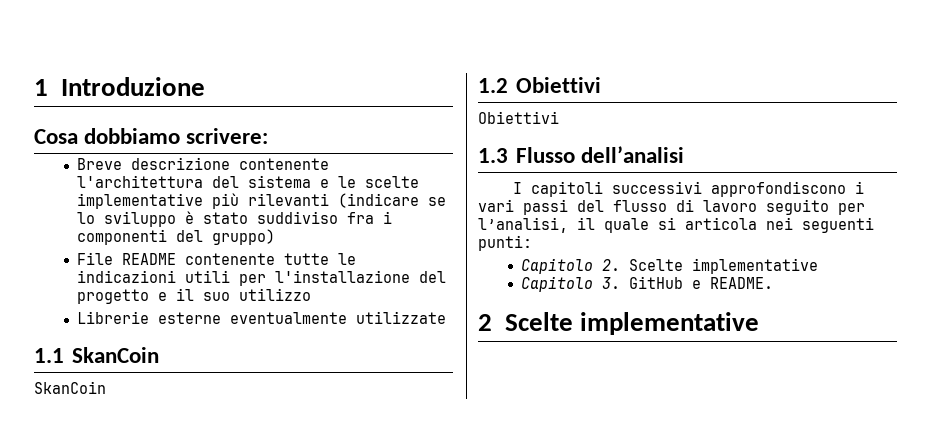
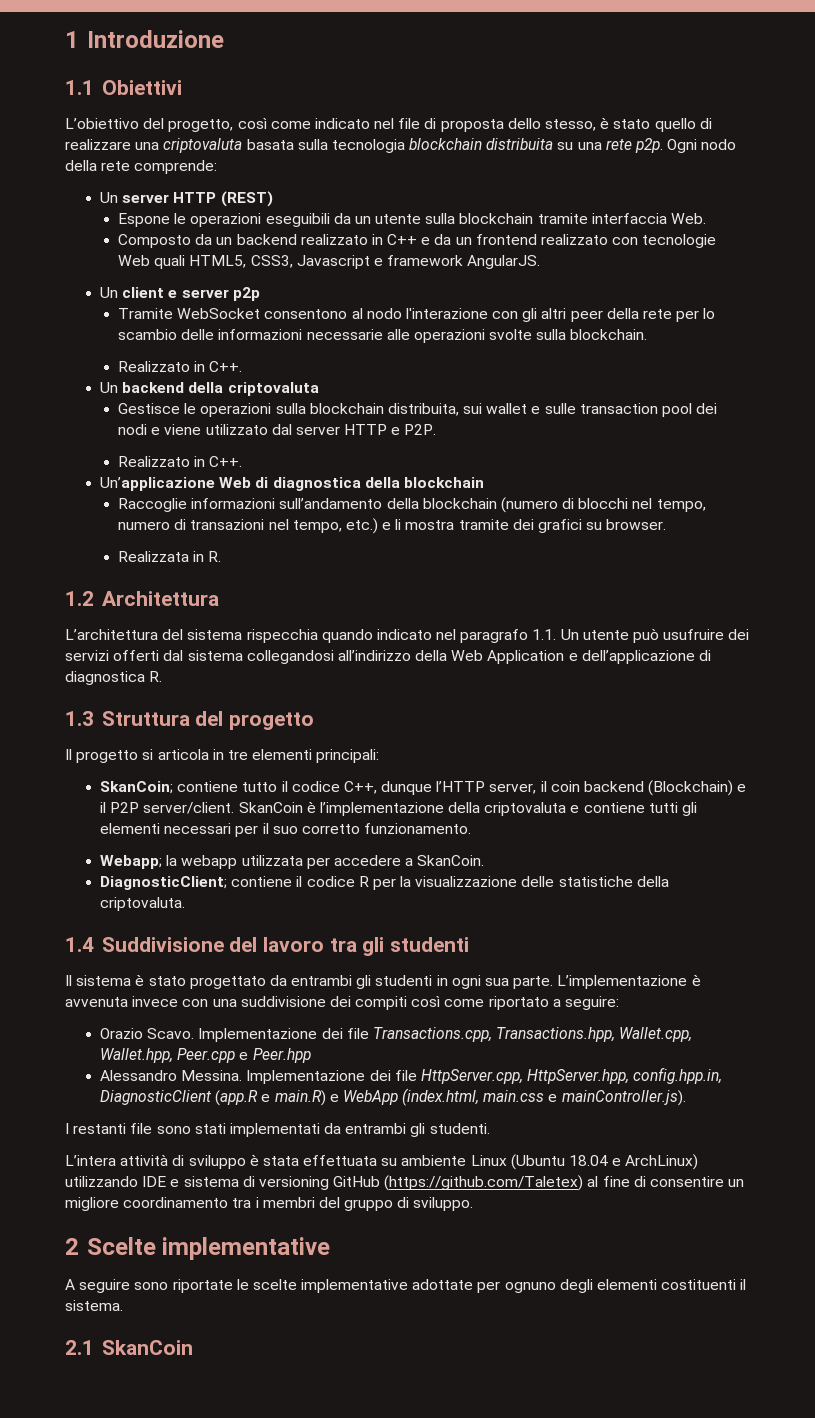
[34,128,269,144] [77,157,330,170] [77,175,420,188] [77,193,447,209] [77,211,393,227] [77,229,276,245] [77,252,357,265] [77,270,447,286] [77,288,312,304] [77,311,447,324] [34,347,159,363] [34,381,106,394] [478,77,601,93] [478,111,559,124] [478,146,684,163] [512,181,864,197] [478,199,865,215] [478,217,874,233] [478,235,532,251] [521,258,819,274] [521,276,774,292] [478,312,759,335] Cosa dobbiamo scrivere: // Breve descrizione contenente l'architettura del sistema e le scelte implementative più rilevanti (indicare se lo sviluppo è stato suddiviso fra i componenti del gruppo) // File README contenente tutte le indicazioni utili per l'installazione del progetto e il suo utilizzo // Librerie esterne eventualmente utilizzate // 1.1 SkanCoin // SkanCoin // 1.2 Obiettivi // Obiettivi // 1.3 Flusso dell’analisi // I capitoli successivi approfondiscono i vari passi del flusso di lavoro seguito per l’analisi, il quale si articola nei seguenti punti: // Capitolo 2. Scelte implementative // Capitolo 3. GitHub e README. // 2 Scelte implementative -> [65,80,182,95] [65,117,712,132] [65,138,737,153] [65,160,218,174] [100,191,273,207] [117,213,707,227] [117,234,717,248] [117,255,541,269] [100,287,260,301] [117,308,716,322] [117,329,648,343] [117,361,243,372] [100,382,319,396] [117,403,718,417] [117,424,437,435] [117,456,243,467] [100,477,484,491] [117,497,706,513] [117,518,667,534] [117,551,222,562] [65,591,219,606] [65,628,750,643] [65,650,712,664] [65,671,163,685] [65,711,315,730] [65,749,380,763] [100,780,747,796] [100,801,698,816] [100,823,472,837] [100,855,485,869] [100,876,669,890] [100,897,186,911] [65,937,470,956] [65,974,701,989] [65,996,620,1010] [100,1027,693,1042] [100,1048,311,1063] [100,1067,723,1084] [100,1088,686,1106] [65,1123,490,1137] [65,1154,699,1170] [65,1175,745,1191] [65,1197,474,1211] [65,1237,331,1260] [65,1279,747,1293] [65,1300,123,1311] [65,1340,193,1355] 1.1 Obiettivi // L’obiettivo del progetto, così come indicato nel file di proposta dello stesso, è stato quello di realizzare una criptovaluta basata sulla tecnologia blockchain distribuita su una rete p2p. Ogni nodo della rete comprende: // Un server HTTP (REST) // Espone le operazioni eseguibili da un utente sulla blockchain tramite interfaccia Web. // Composto da un backend realizzato in C++ e da un frontend realizzato con tecnologie Web quali HTML5, CSS3, Javascript e framework AngularJS. // Un client e server p2p // Tramite WebSocket consentono al nodo l'interazione con gli altri peer della rete per lo scambio delle informazioni necessarie alle operazioni svolte sulla blockchain. // Realizzato in C++. // Un backend della criptovaluta // Gestisce le operazioni sulla blockchain distribuita, sui wallet e sulle transaction pool dei nodi e viene utilizzato dal server HTTP e P2P. // Realizzato in C++. // Un’applicazione Web di diagnostica della blockchain // Raccoglie informazioni sull’andamento della blockchain (numero di blocchi nel tempo, numero di transazioni nel tempo, etc.) e li mostra tramite dei grafici su browser. // Realizzata in R. // 1.2 Architettura // L’architettura del sistema rispecchia quando indicato nel paragrafo 1.1. Un utente può usufruire dei servizi offerti dal sistema collegandosi all’indirizzo della Web Application e dell’applicazione di diagnostica R. // 1.3 Struttura del progetto // Il progetto si articola in tre elementi principali: // SkanCoin; contiene tutto il codice C++, dunque l’HTTP server, il coin backend (Blockchain) e il P2P server/client. SkanCoin è l’implementazione della criptovaluta e contiene tutti gli elementi necessari per il suo corretto funzionamento. // Webapp; la webapp utilizzata per accedere a SkanCoin. // DiagnosticClient; contiene il codice R per la visualizzazione delle statistiche della criptovaluta. // 1.4 Suddivisione del lavoro tra gli studenti // Il sistema è stato progettato da entrambi gli studenti in ogni sua parte. L’implementazione è avvenuta invece con una suddivisione dei compiti così come riportato a seguire: // Orazio Scavo. Implementazione dei file Transactions.cpp, Transactions.hpp, Wallet.cpp, Wallet.hpp, Peer.cpp e Peer.hpp // Alessandro Messina. Implementazione dei file HttpServer.cpp, HttpServer.hpp, config.hpp.in, DiagnosticClient (app.R e main.R) e WebApp (index.html, main.css e mainController.js). // I restanti file sono stati implementati da entrambi gli studenti. // L’intera attività di sviluppo è stata effettuata su ambiente Linux (Ubuntu 18.04 e ArchLinux) utilizzando IDE e sistema di versioning GitHub (https://github.com/Taletex) al fine di consentire un migliore coordinamento tra i membri del gruppo di sviluppo. // 2 Scelte implementative // A seguire sono riportate le scelte implementative adottate per ognuno degli elementi costituenti il sistema. // 2.1 SkanCoin

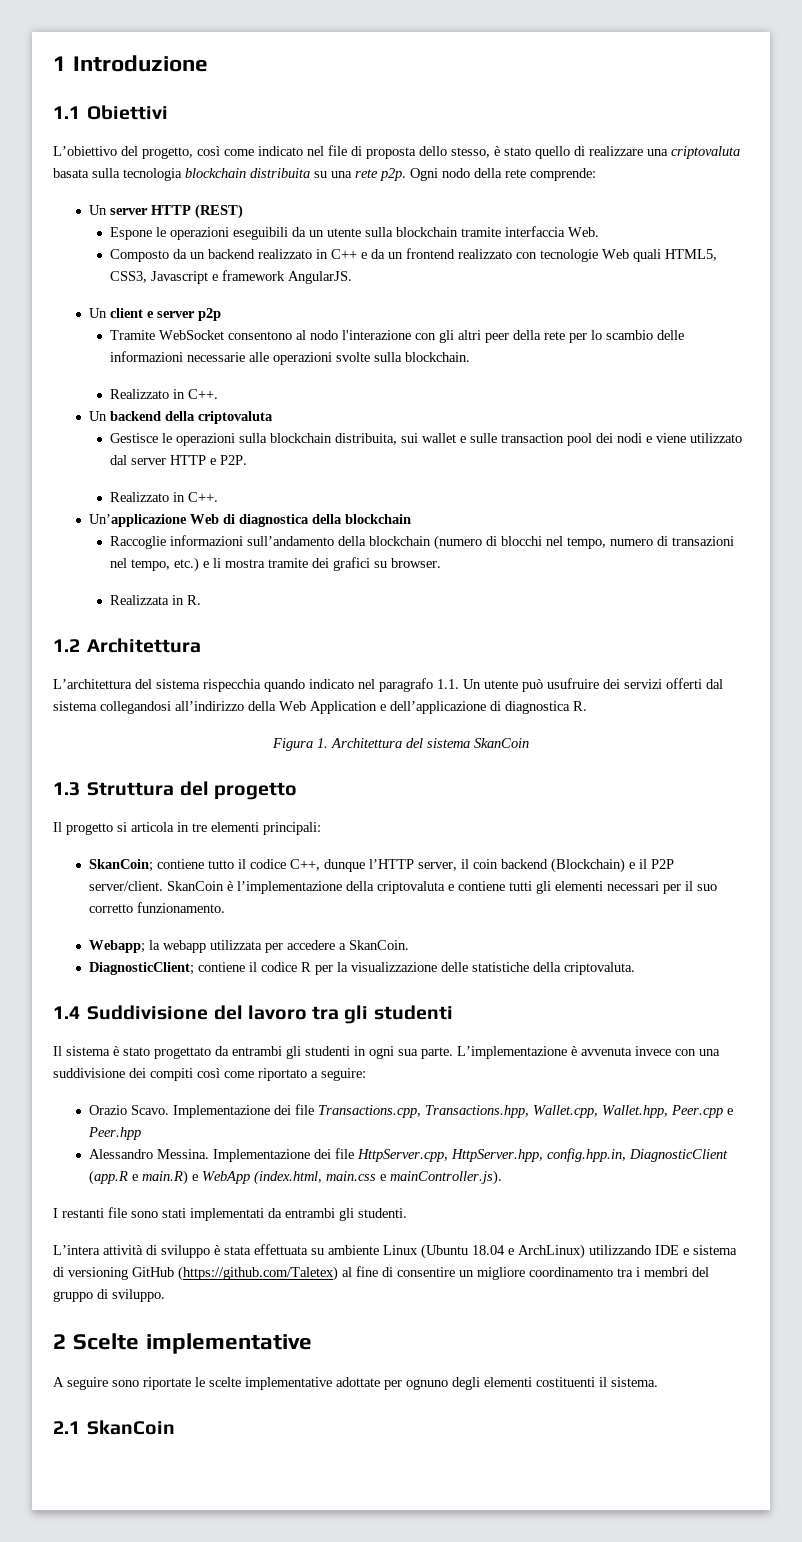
(163, 676) none -> [272,738,529,751] // Figura 1. Architettura del sistema SkanCoin

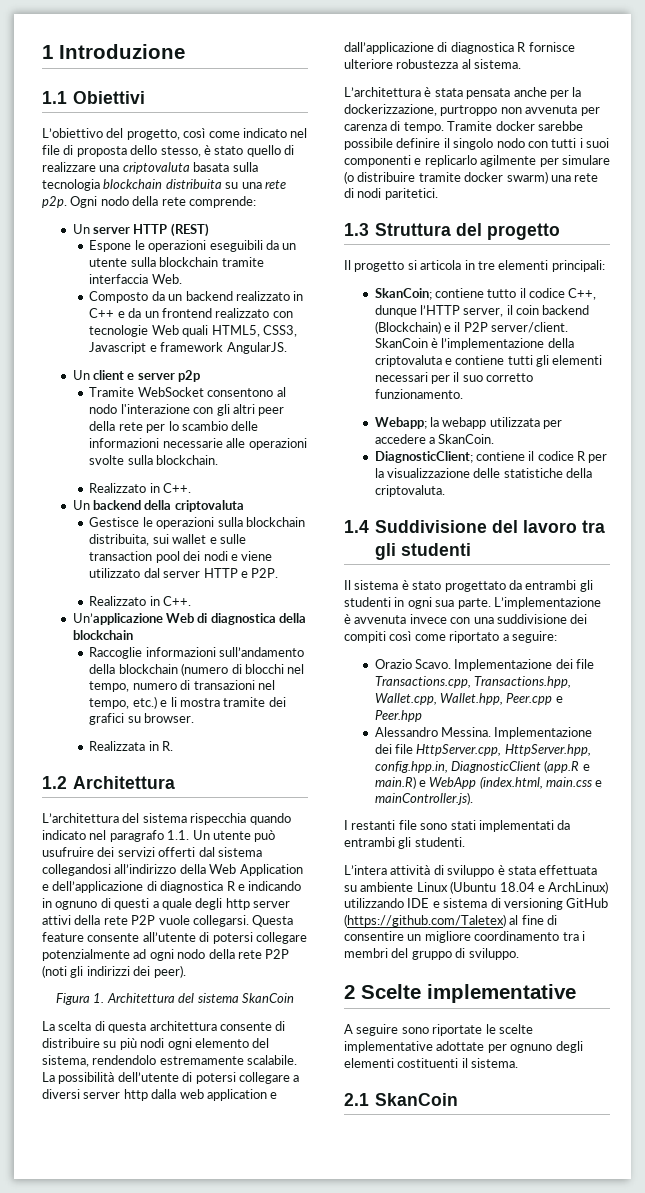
[573,701,587,711] R. -> [226,881,302,891] [42,898,290,910] [42,915,294,927] [42,932,307,944] [42,949,290,961] [42,965,186,978] R e indicando in ognuno di questi a quale degli http server attivi della rete P2P vuole collegarsi. Questa feature consente all’utente di potersi collegare potenzialmente ad ogni nodo della rete P2P (noti gli indirizzi dei peer).
(529, 743) none -> [42,1021,286,1033] [42,1038,270,1050] [42,1055,298,1067] [42,1072,300,1084] [42,1089,278,1101] [344,42,575,54] [344,59,522,69] [344,87,582,99] [344,104,600,116] [344,121,583,133] [344,138,609,150] [344,155,610,167] [344,171,599,184] [344,188,438,200] // La scelta di questa architettura consente di distribuire su più nodi ogni elemento del sistema, rendendolo estremamente scalabile. La possibilità dell’utente di potersi collegare a diversi server http dalla web application e dall’applicazione di diagnostica R fornisce ulteriore robustezza al sistema. // L’architettura è stata pensata anche per la dockerizzazione, purtroppo non avvenuta per carenza di tempo. Tramite docker sarebbe possibile definire il singolo nodo con tutti i suoi componenti e replicarlo agilmente per simulare (o distribuire tramite docker swarm) una rete di nodi paritetici.

